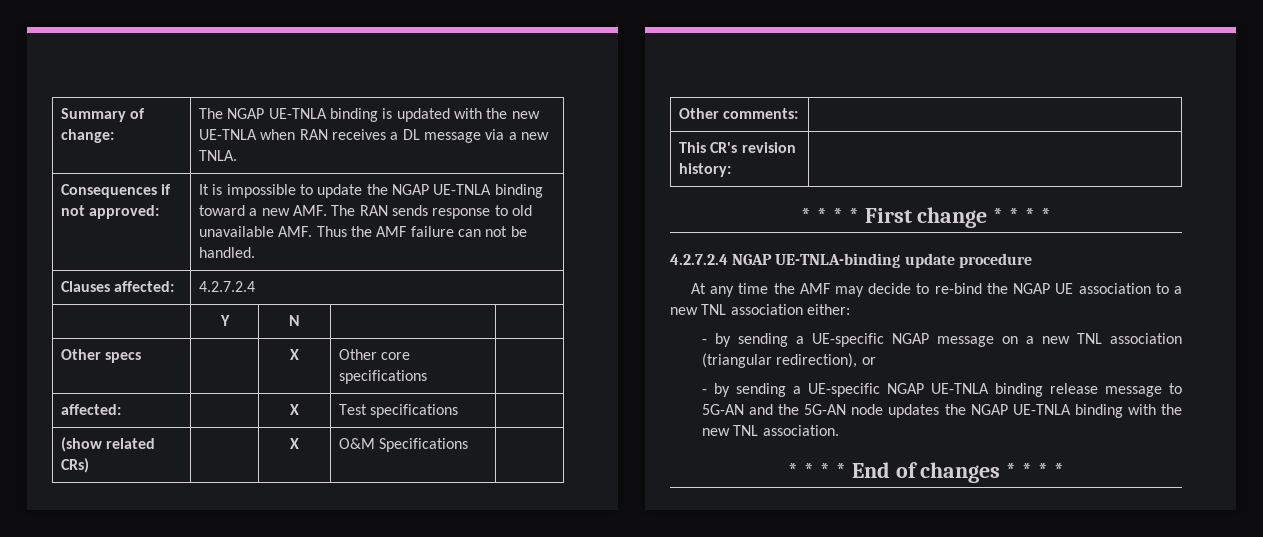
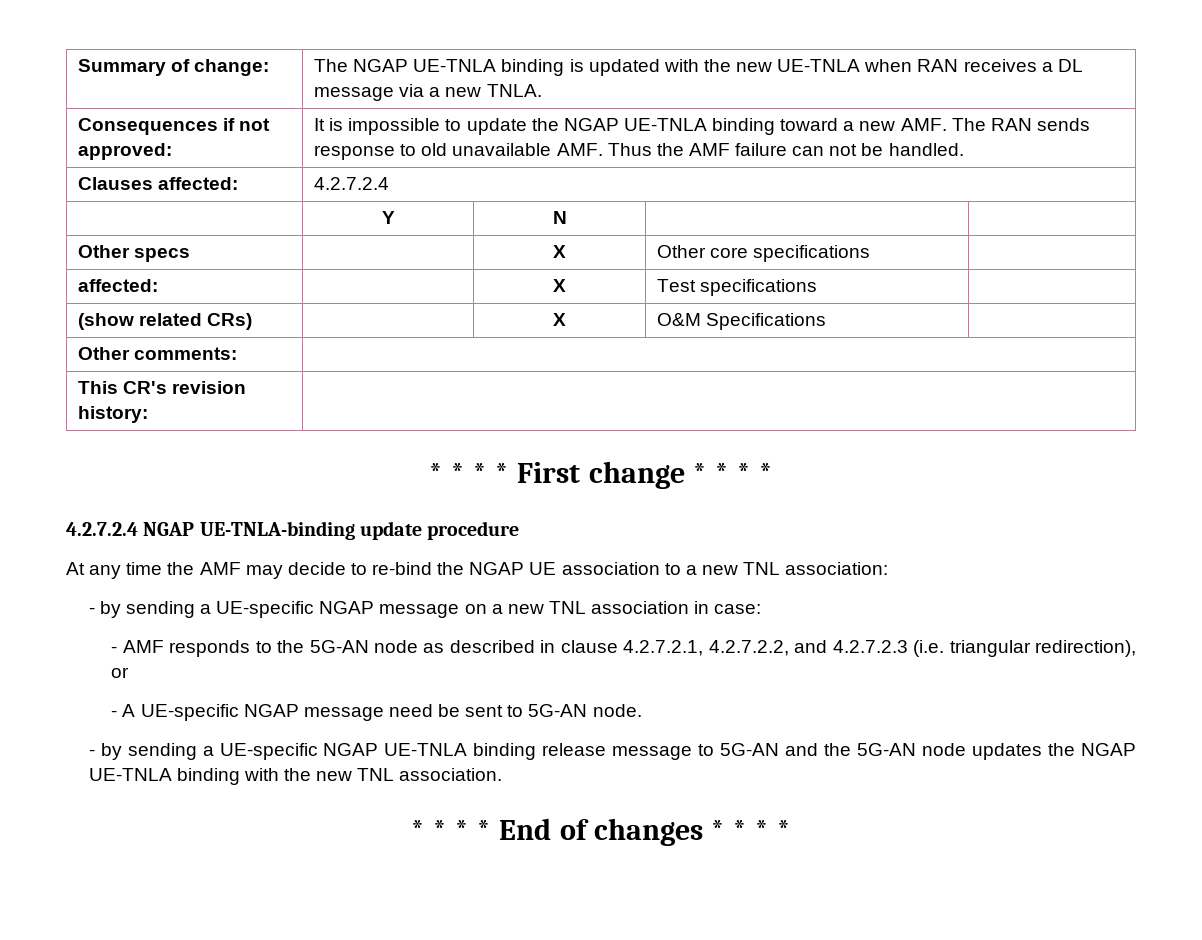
[730,304,850,315] association either: -> [785,562,889,575] association:
[701,353,876,368] (triangular redirection), or -> [694,601,762,614] [111,640,1136,657] [111,667,130,678] [111,704,642,721] in case: // - AMF responds to the 5G-AN node as described in clause 4.2.7.2.1, 4.2.7.2.2, and 4.2.7.2.3 (i.e. triangular redirection), or // - A UE-specific NGAP message need be sent to 5G-AN node.

